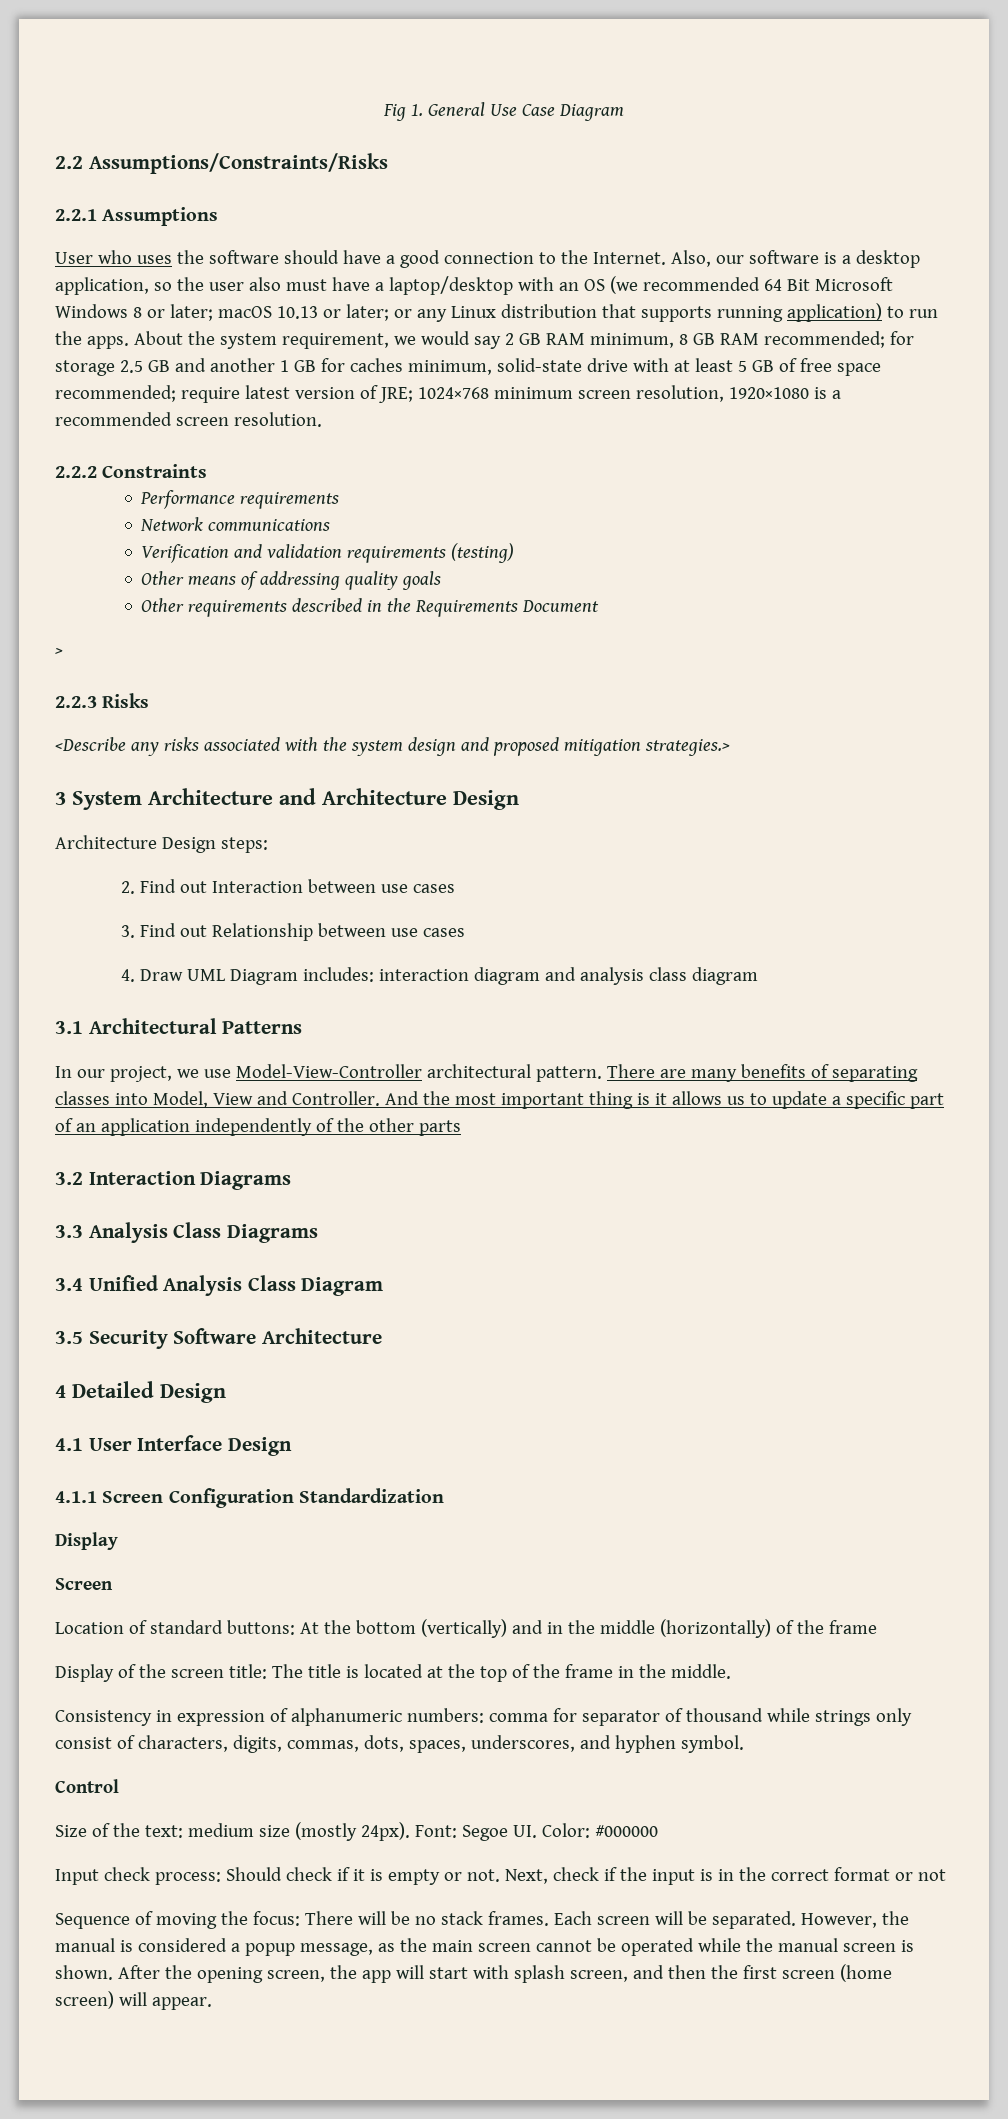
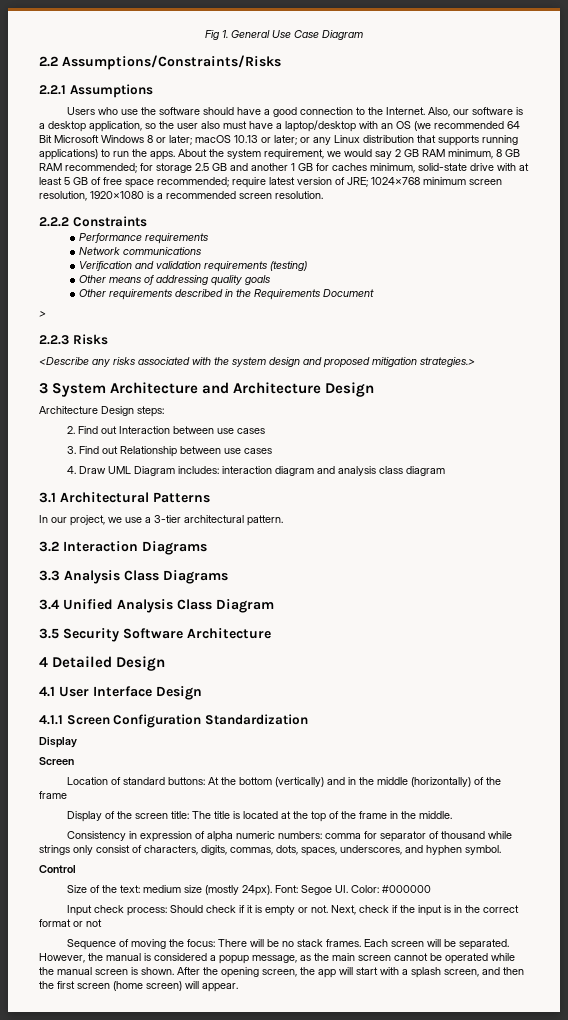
[55,250,172,264] User who uses -> [67,107,139,115] Users who use
[786,303,882,322] application) -> [39,149,98,160] applications)
[235,1064,422,1078] Model-View-Controller -> [145,515,181,523] a 3-tier
[606,1064,918,1082] [55,1091,944,1109] [55,1118,461,1136] There are many benefits of separating classes into Model, View and Controller. And the most important thing is it allows us to update a specific part of an application independently of the other parts -> (283, 520) none
[290,1708,402,1726] alphanumeric -> [207,831,276,842] alpha numeric
(509, 1972) none -> [402,969,408,975] a

